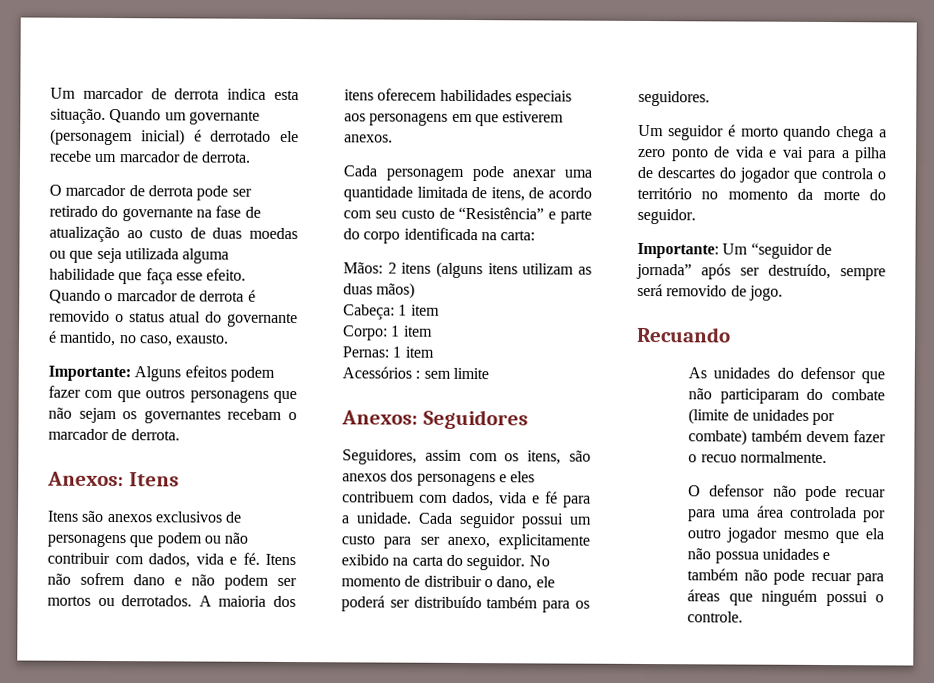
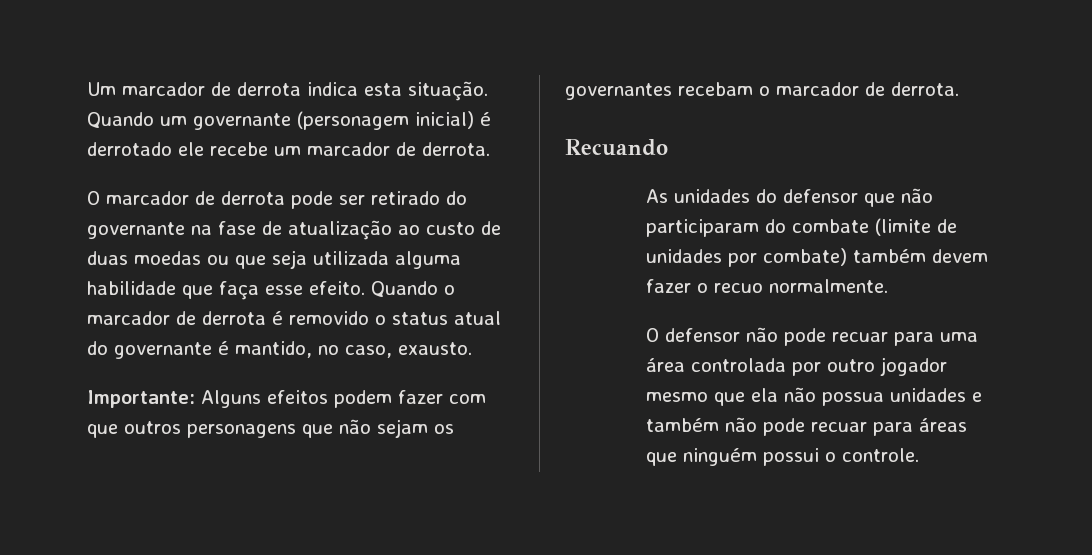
[47,471,179,487] [47,510,243,523] [47,532,249,548] [47,552,296,568] [47,572,297,590] [47,595,296,608] [344,88,572,106] [344,111,565,127] [344,134,393,143] [343,165,592,182] [343,186,592,202] [343,206,592,224] [343,227,536,244] [343,261,592,279] [343,282,416,299] [343,304,440,320] [343,325,433,341] [342,346,434,358] [342,366,489,380] [341,409,528,430] [342,449,591,465] [342,470,536,487] [342,491,591,508] [341,512,592,529] [341,534,590,550] [341,554,550,571] [341,575,555,591] [341,595,590,613] [638,90,710,107] [638,124,887,142] [638,146,887,163] [637,166,886,183] [637,186,886,201] [637,208,696,225] [637,242,832,259] [636,263,886,281] [637,283,783,301] // Anexos: Itens // Itens são anexos exclusivos de personagens que podem ou não contribuir com dados, vida e fé. Itens não sofrem dano e não podem ser mortos ou derrotados. A maioria dos itens oferecem habilidades especiais aos personagens em que estiverem anexos. // Cada personagem pode anexar uma quantidade limitada de itens, de acordo com seu custo de “Resistência” e parte do corpo identificada na carta: // Mãos: 2 itens (alguns itens utilizam as duas mãos) // Cabeça: 1 item // Corpo: 1 item // Pernas: 1 item // Acessórios : sem limite // Anexos: Seguidores // Seguidores, assim com os itens, são anexos dos personagens e eles contribuem com dados, vida e fé para a unidade. Cada seguidor possui um custo para ser anexo, explicitamente exibido na carta do seguidor. No momento de distribuir o dano, ele poderá ser distribuído também para os seguidores. // Um seguidor é morto quando chega a zero ponto de vida e vai para a pilha de descartes do jogador que controla o território no momento da morte do seguidor. // Importante: Um “seguidor de jornada” após ser destruído, sempre será removido de jogo. -> (959, 89) none

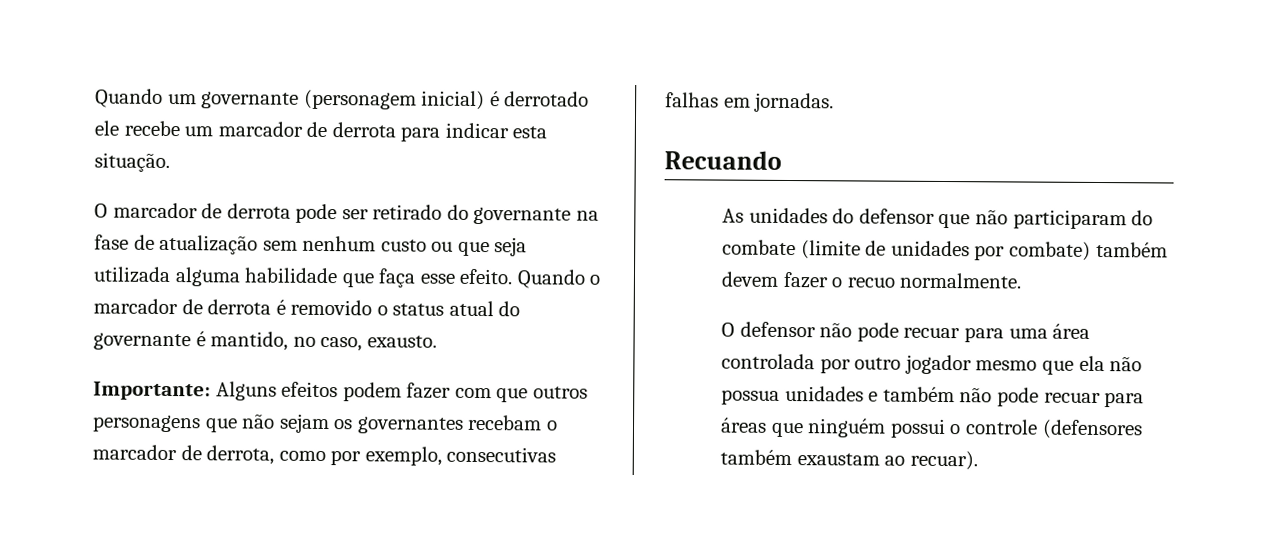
[87,81,488,101] Um marcador de derrota indica esta situação. -> (95, 98) none
[422,142,490,156] derrota. -> [331,122,548,142] [94,152,170,173] derrota para indicar esta situação.
[398,221,501,235] [87,251,201,265] ao custo de duas moedas -> [262,235,427,252] sem nenhum custo
[891,82,959,96] derrota. -> [206,445,557,466] [665,92,835,113] derrota, como por exemplo, consecutivas falhas em jornadas.
[841,448,919,462] controle. -> [964,419,1143,440] [720,449,978,471] controle (defensores também exaustam ao recuar).

